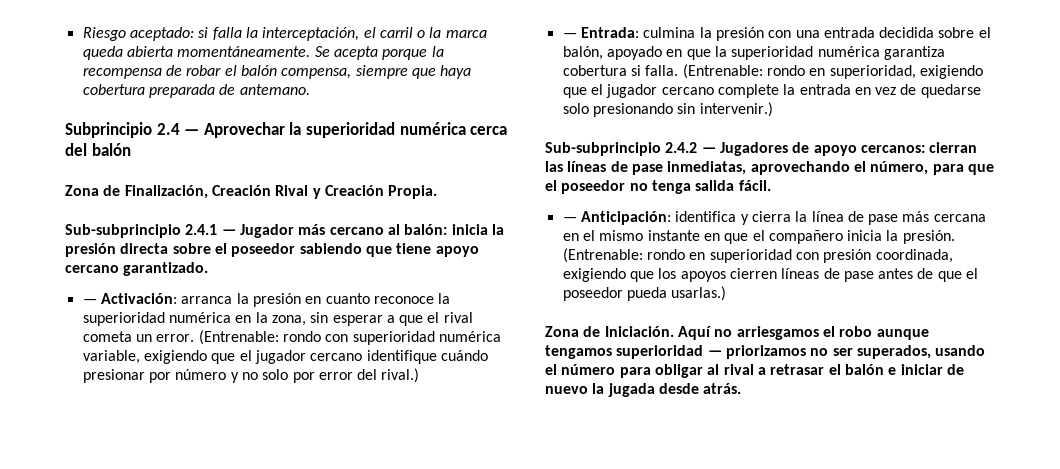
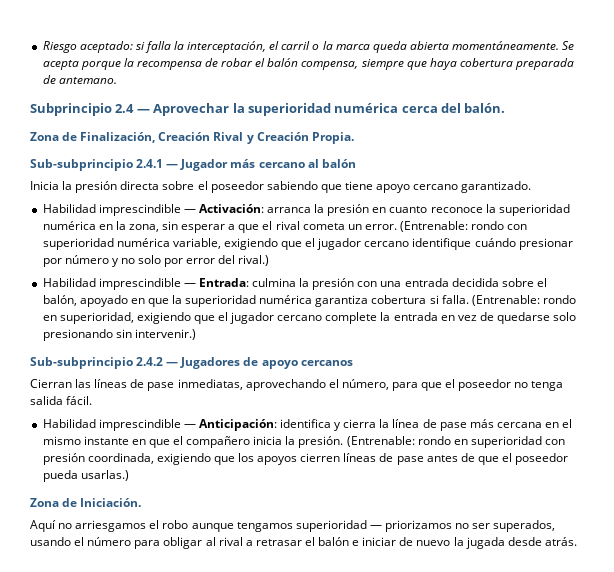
[91,143,131,156] balón -> [464,103,506,113] balón.
[404,224,488,235] balón: inicia -> [321,159,356,168] [30,181,59,190] balón // Inicia
(209, 269) none -> [42,204,181,216] Habilidad imprescindible
(420, 375) none -> [42,278,181,290] Habilidad imprescindible
[860,142,978,153] cercanos: cierran -> [300,360,353,366] [30,379,72,388] cercanos // Cierran
(771, 185) none -> [42,419,181,431] Habilidad imprescindible
(674, 331) none -> (142, 502) //

